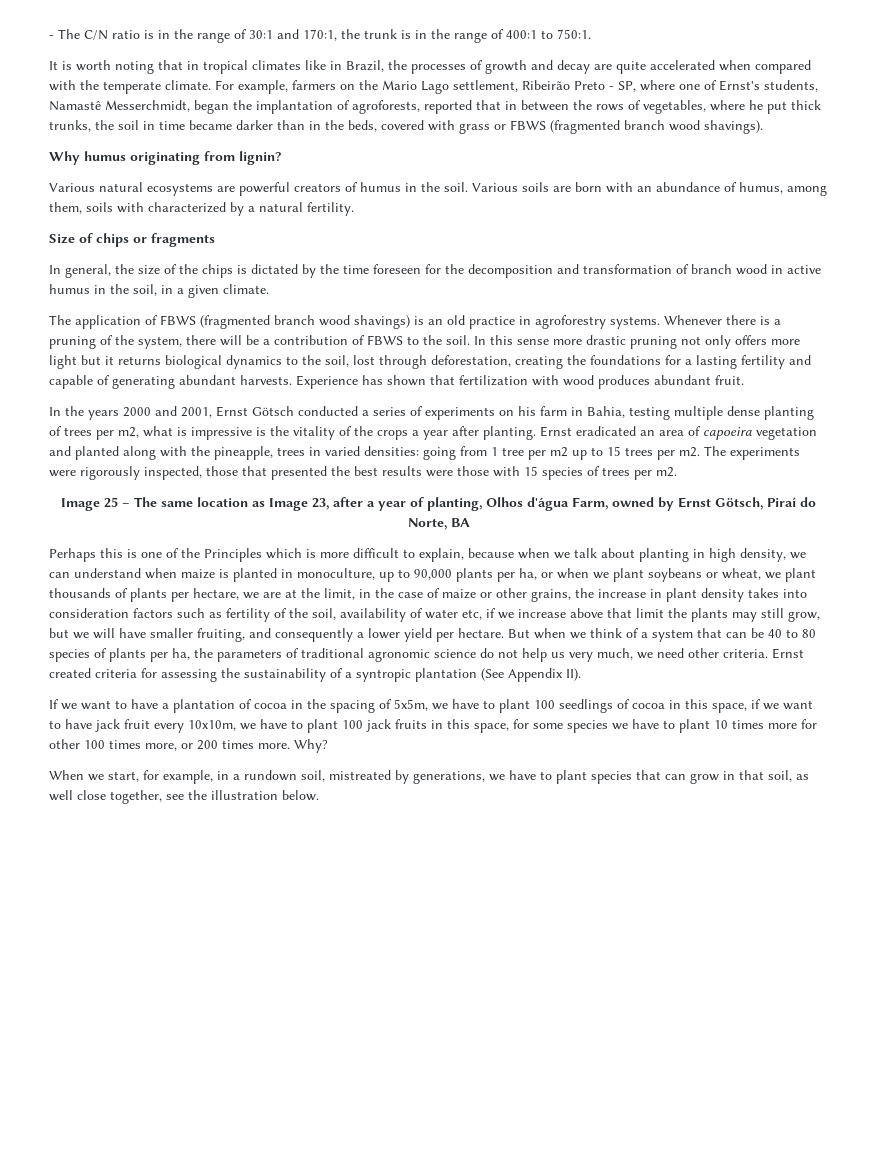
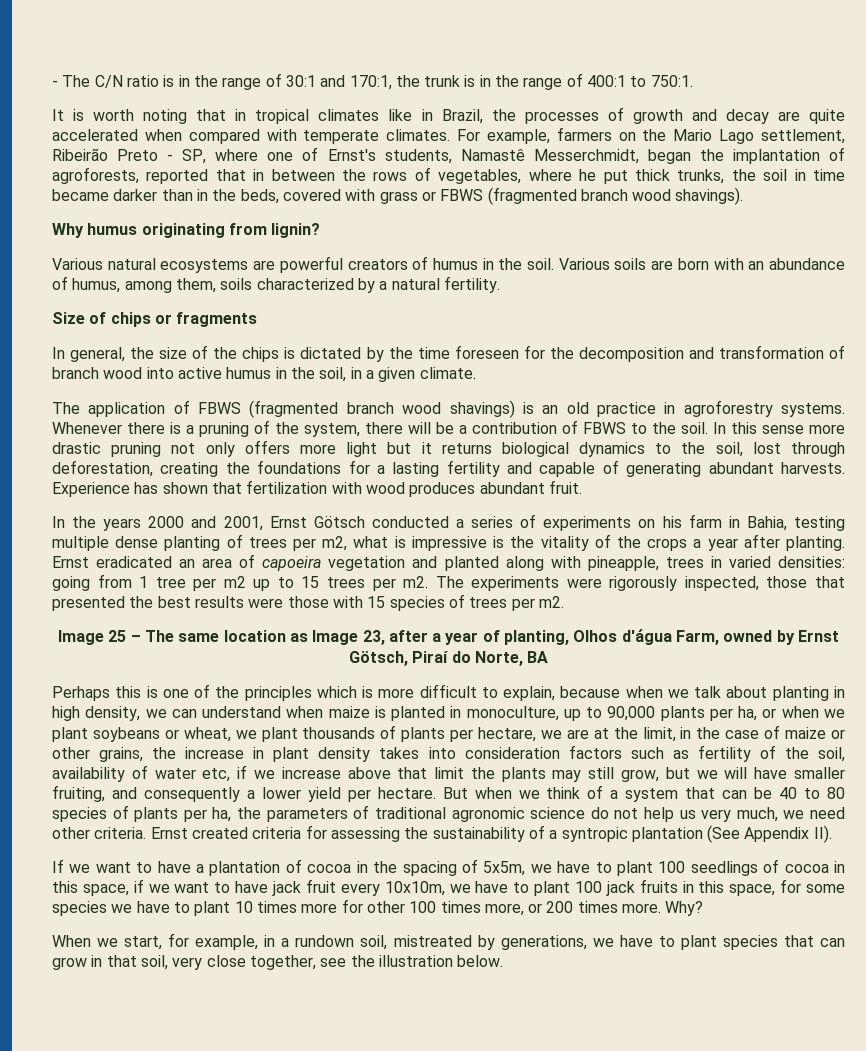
[80,80,211,94] the temperate climate. -> [303,129,451,144] temperate climates.
[117,202,144,213] with -> (253, 284) none
[771,265,783,274] in -> [146,367,174,379] into
[191,446,210,456] the -> (581, 562) none
[204,548,262,562] Principles -> [244,686,312,701] principles
[796,774,809,780] [49,790,73,801] as well -> [172,957,203,970] very

